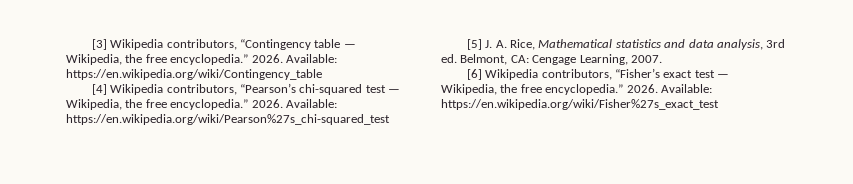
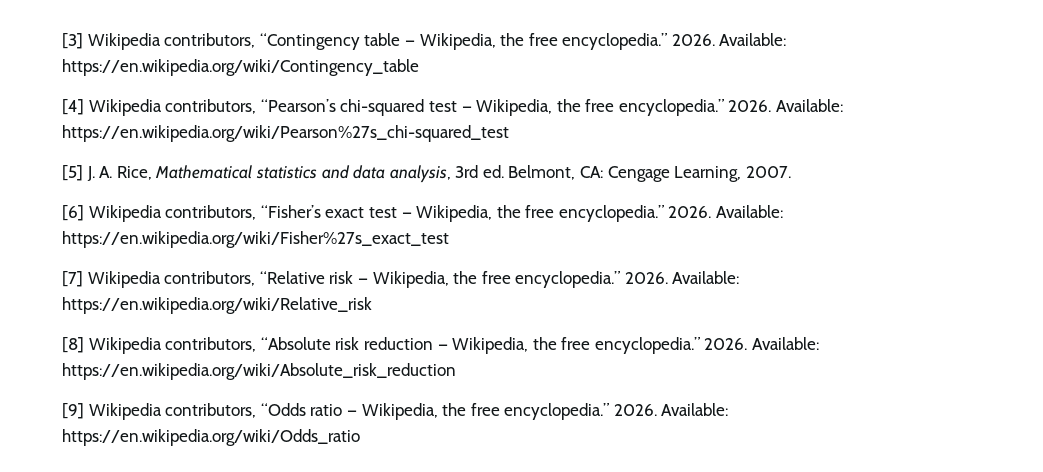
(719, 104) none -> [62,271,740,288] [62,297,372,314] [62,337,820,354] [62,363,456,380] [62,403,729,420] [62,429,360,446] // [7] Wikipedia contributors, “Relative risk — Wikipedia, the free encyclopedia.” 2026. Available: https://en.wikipedia.org/wiki/Relative_risk // [8] Wikipedia contributors, “Absolute risk reduction — Wikipedia, the free encyclopedia.” 2026. Available: https://en.wikipedia.org/wiki/Absolute_risk_reduction // [9] Wikipedia contributors, “Odds ratio — Wikipedia, the free encyclopedia.” 2026. Available: https://en.wikipedia.org/wiki/Odds_ratio

